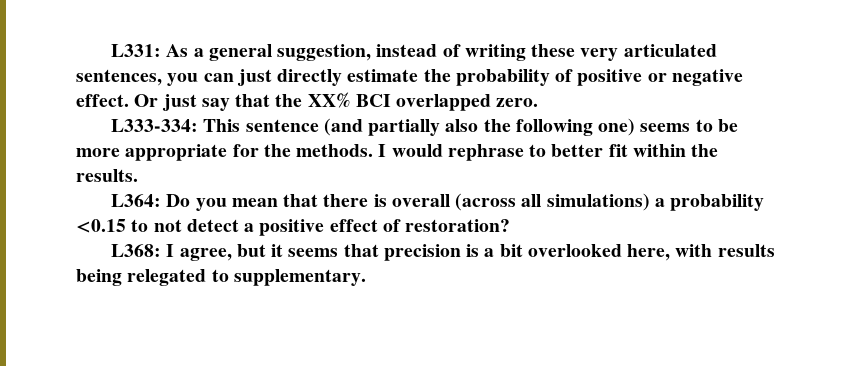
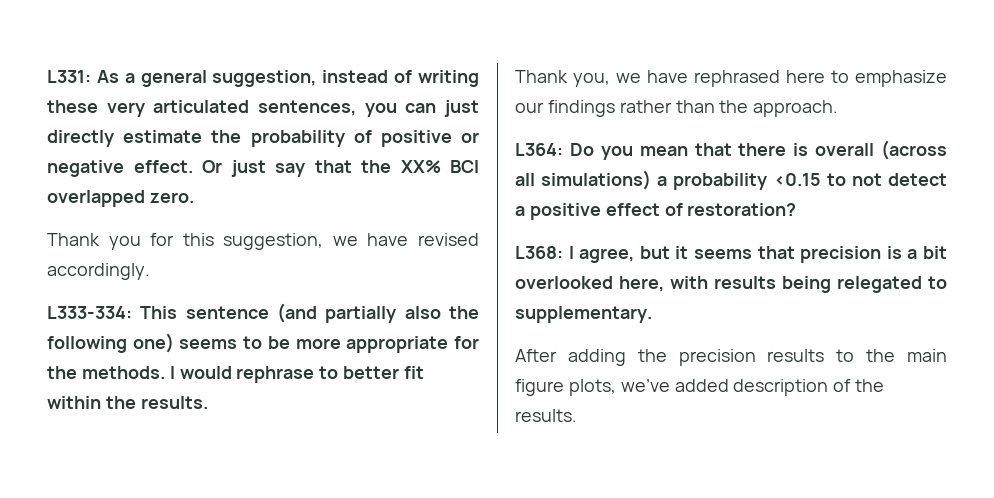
(539, 102) none -> [47,233,479,250] [47,263,150,280] // Thank you for this suggestion, we have revised accordingly.
(138, 175) none -> [515,70,947,87] [515,100,839,117] // Thank you, we have rephrased here to emphasize our findings rather than the approach.
(366, 277) none -> [515,349,948,366] [515,379,885,396] [515,409,577,422] // After adding the precision results to the main figure plots, we’ve added description of the results.

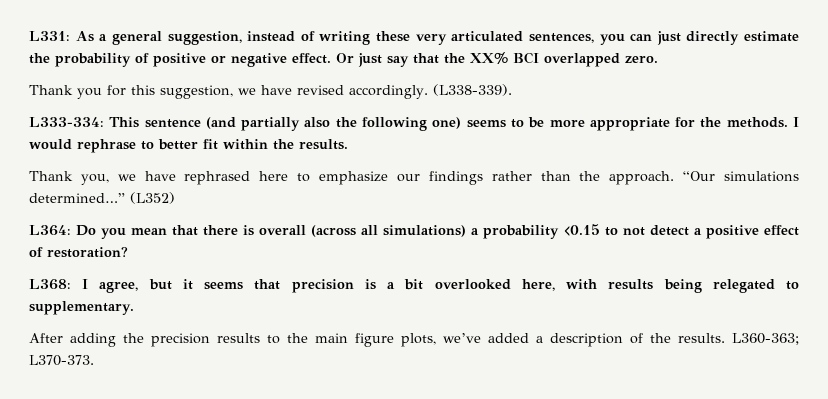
(150, 271) none -> [432,84,512,96] (L338-339).
(839, 108) none -> [683,171,800,182] [29,192,175,204] “Our simulations determined…” (L352)
(729, 385) none -> [536,336,543,343] a
(577, 415) none -> [732,333,799,345] [29,355,94,366] L360-363; L370-373.

